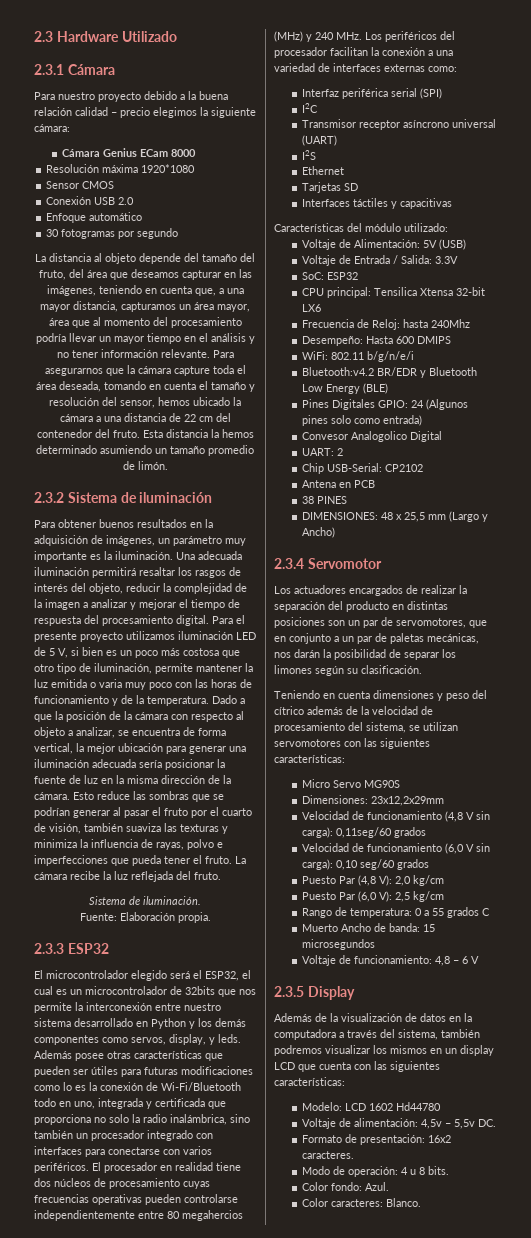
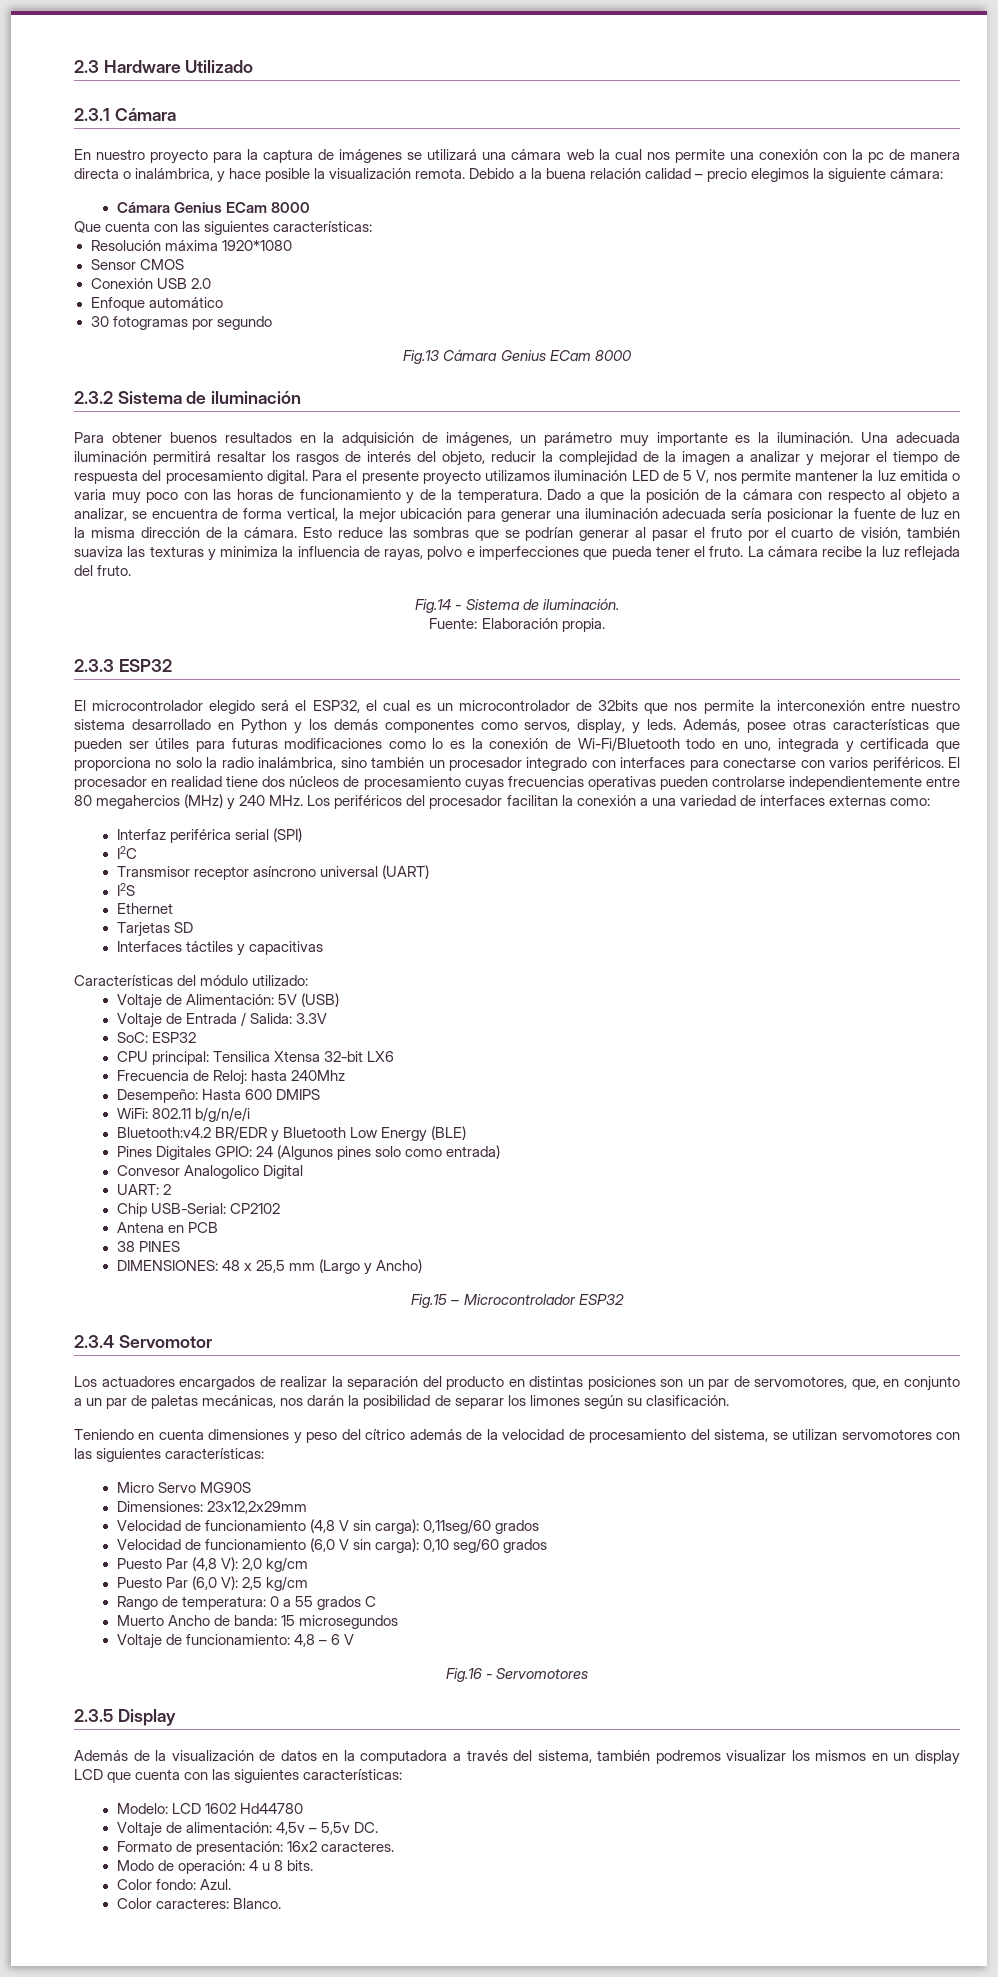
[34,92,55,100] Para -> [74,149,91,160] En
[144,91,177,100] debido -> [213,149,961,163] [74,168,515,183] para la captura de imágenes se utilizará una cámara web la cual nos permite una conexión con la pc de manera directa o inalámbrica, y hace posible la visualización remota. Debido
(196, 153) none -> [74,221,373,235] // Que cuenta con las siguientes características:
[35,253,255,264] [38,269,252,280] [46,285,244,296] [40,301,250,312] [48,317,242,328] [35,333,255,344] [56,349,234,358] [44,365,246,376] [35,381,255,392] [49,397,241,408] [59,413,231,422] [36,429,254,438] [36,445,254,456] [122,461,168,470] La distancia al objeto depende del tamaño del fruto, del área que deseamos capturar en las imágenes, teniendo en cuenta que, a una mayor distancia, capturamos un área mayor, área que al momento del procesamiento podría llevar un mayor tiempo en el análisis y no tener información relevante. Para asegurarnos que la cámara capture toda el área deseada, tomando en cuenta el tamaño y resolución del sensor, hemos ubicado la cámara a una distancia de 22 cm del contenedor del fruto. Esta distancia la hemos determinado asumiendo un tamaño promedio de limón. -> [403,349,632,364] Fig.13 Cámara Genius ECam 8000
[71,647,240,658] [34,663,152,674] si bien es un poco más costosa que otro tipo de iluminación, -> [713,473,737,481] nos
(221, 876) none -> [415,599,462,613] Fig.14 -
[34,1050,72,1059] Además -> [683,719,741,732] Además,
(335, 532) none -> [411,1294,624,1308] // Fig.15 – Microcontrolador ESP32
[469,620,487,628] que -> [851,1379,879,1390] que,
(479, 960) none -> [445,1668,589,1682] // Fig.16 - Servomotores

